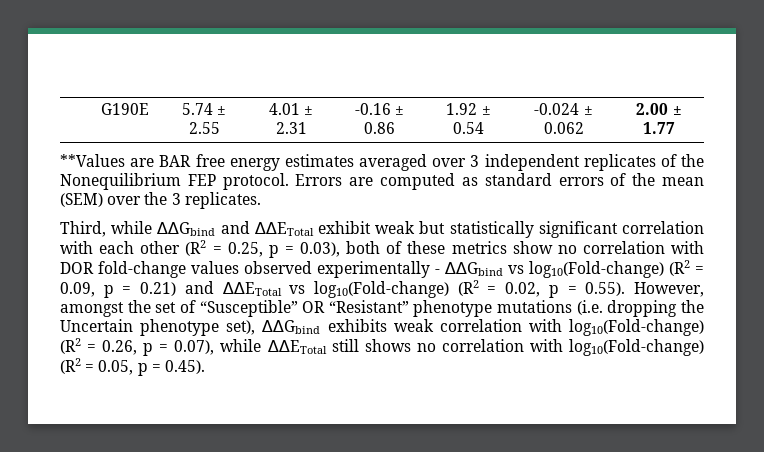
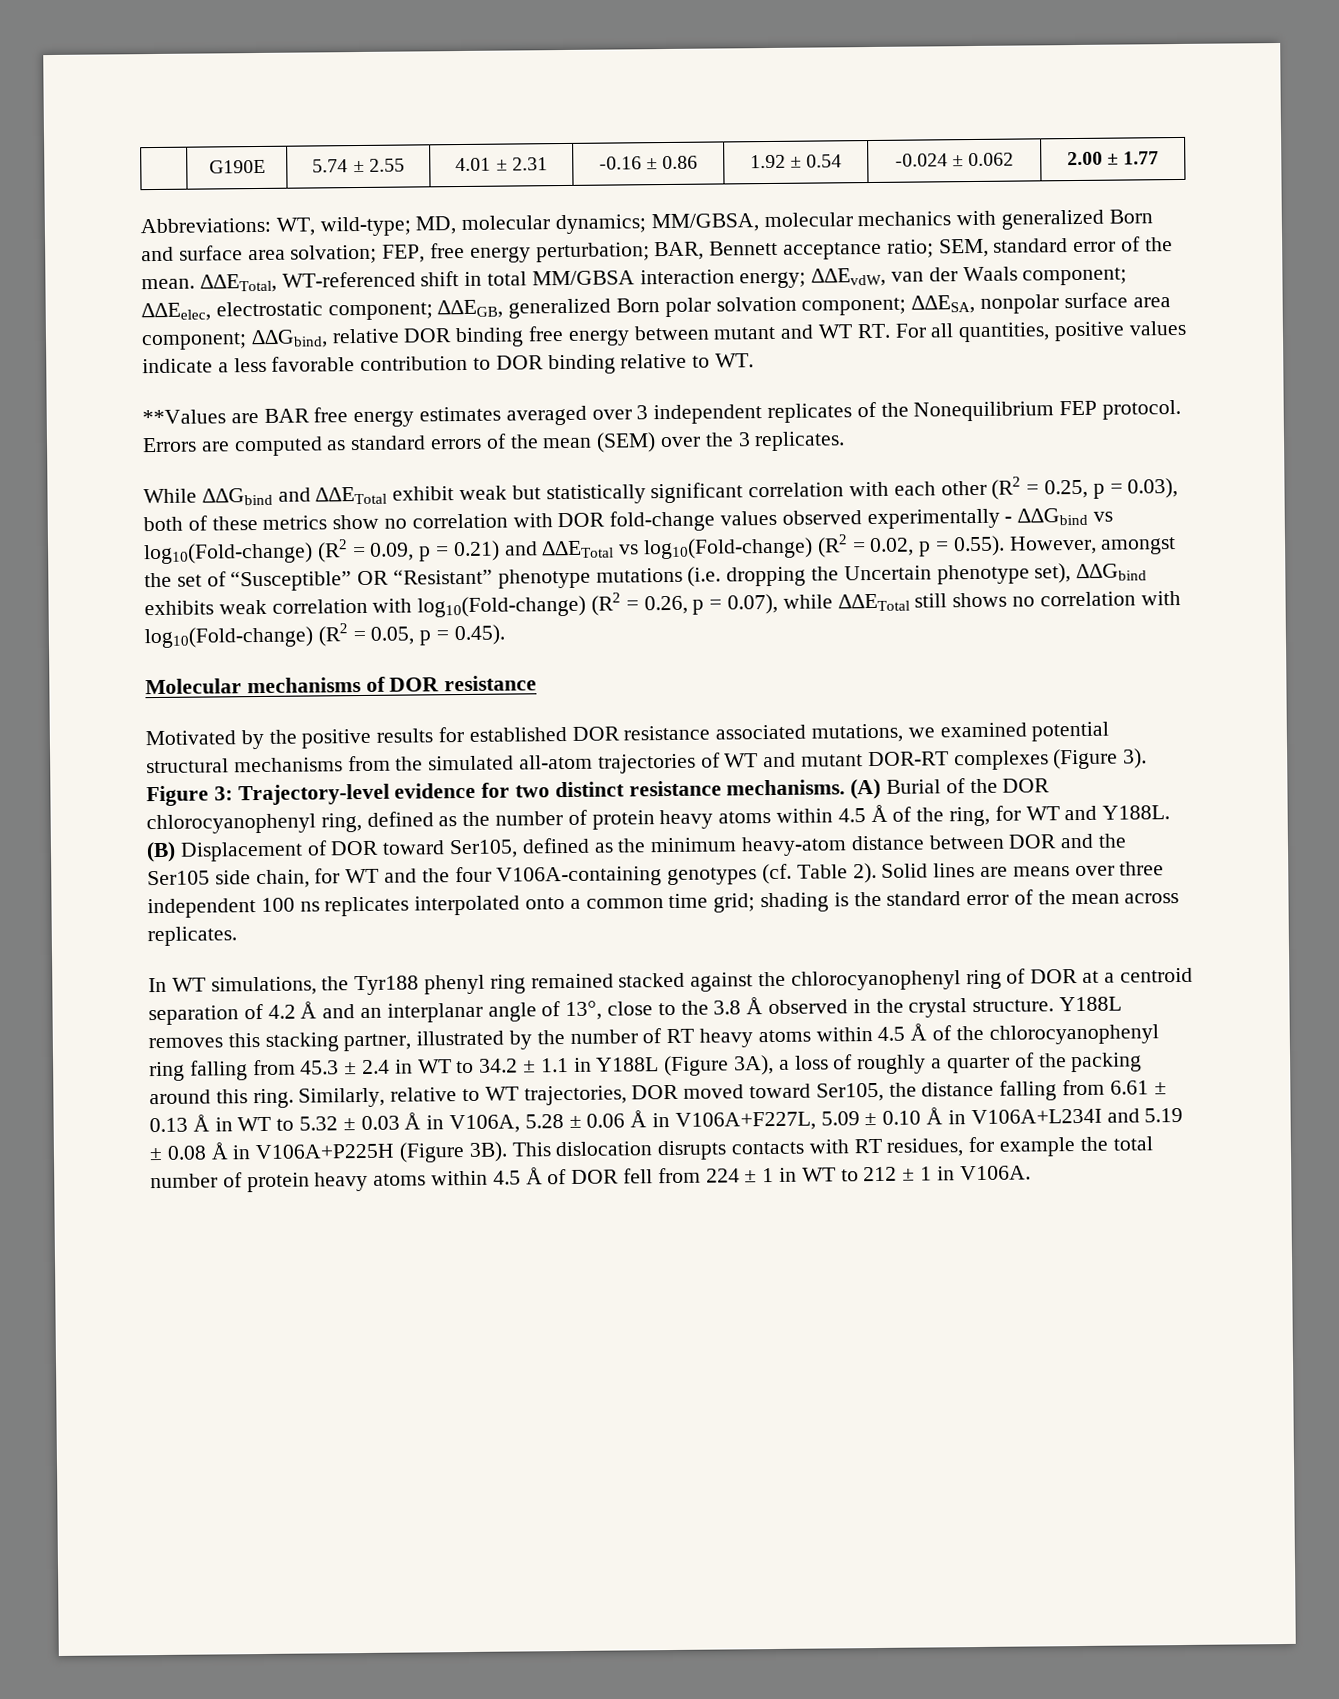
(675, 128) none -> [140,209,1153,237] [141,236,1173,264] [141,266,1128,293] [141,292,1171,322] [141,320,1186,351] [142,353,755,375] // Abbreviations: WT, wild-type; MD, molecular dynamics; MM/GBSA, molecular mechanics with generalized Born and surface area solvation; FEP, free energy perturbation; BAR, Bennett acceptance ratio; SEM, standard error of the mean. ∆∆ETotal, WT-referenced shift in total MM/GBSA interaction energy; ∆∆EvdW, van der Waals component; ∆∆Eelec, electrostatic component; ∆∆EGB, generalized Born polar solvation component; ∆∆ESA, nonpolar surface area component; ∆∆Gbind, relative DOR binding free energy between mutant and WT RT. For all quantities, positive values indicate a less favorable contribution to DOR binding relative to WT.
[60,221,153,237] Third, while -> [143,488,197,504] While
(205, 367) none -> [145,675,538,695] [145,721,1110,750] [146,748,1148,774] [146,778,1051,807] [146,804,1171,835] [146,833,1128,863] [147,861,1165,889] [147,889,1180,919] [147,926,237,947] [148,967,1193,996] [148,996,1123,1026] [148,1023,1159,1052] [149,1052,1143,1082] [149,1079,1167,1109] [149,1107,1184,1134] [149,1136,1153,1163] [150,1165,1031,1193] // Molecular mechanisms of DOR resistance // Motivated by the positive results for established DOR resistance associated mutations, we examined potential structural mechanisms from the simulated all-atom trajectories of WT and mutant DOR-RT complexes (Figure 3). Figure 3: Trajectory-level evidence for two distinct resistance mechanisms. (A) Burial of the DOR chlorocyanophenyl ring, defined as the number of protein heavy atoms within 4.5 Å of the ring, for WT and Y188L. (B) Displacement of DOR toward Ser105, defined as the minimum heavy-atom distance between DOR and the Ser105 side chain, for WT and the four V106A-containing genotypes (cf. Table 2). Solid lines are means over three independent 100 ns replicates interpolated onto a common time grid; shading is the standard error of the mean across replicates. // In WT simulations, the Tyr188 phenyl ring remained stacked against the chlorocyanophenyl ring of DOR at a centroid separation of 4.2 Å and an interplanar angle of 13°, close to the 3.8 Å observed in the crystal structure. Y188L removes this stacking partner, illustrated by the number of RT heavy atoms within 4.5 Å of the chlorocyanophenyl ring falling from 45.3 ± 2.4 in WT to 34.2 ± 1.1 in Y188L (Figure 3A), a loss of roughly a quarter of the packing around this ring. Similarly, relative to WT trajectories, DOR moved toward Ser105, the distance falling from 6.61 ± 0.13 Å in WT to 5.32 ± 0.03 Å in V106A, 5.28 ± 0.06 Å in V106A+F227L, 5.09 ± 0.10 Å in V106A+L234I and 5.19 ± 0.08 Å in V106A+P225H (Figure 3B). This dislocation disrupts contacts with RT residues, for example the total number of protein heavy atoms within 4.5 Å of DOR fell from 224 ± 1 in WT to 212 ± 1 in V106A.

